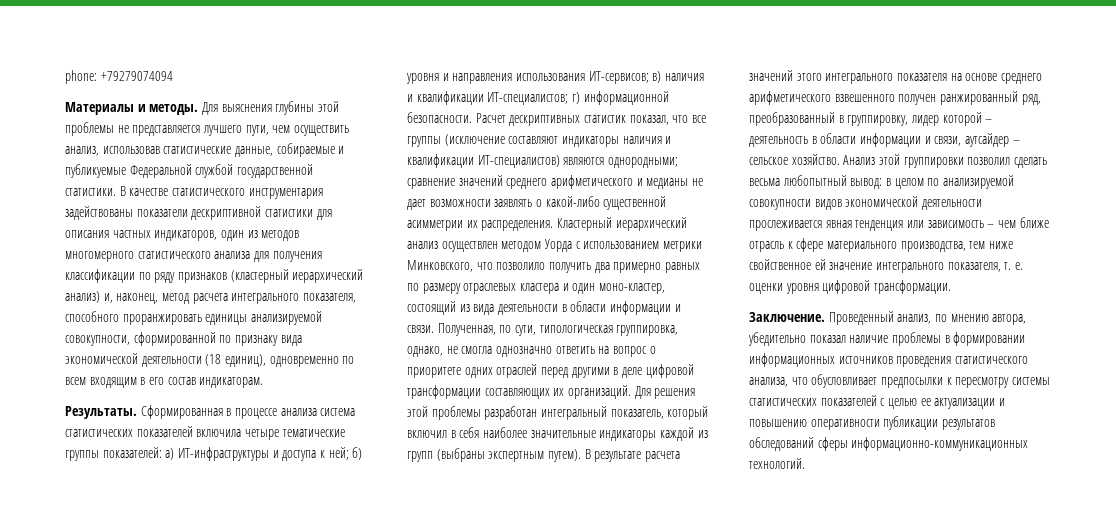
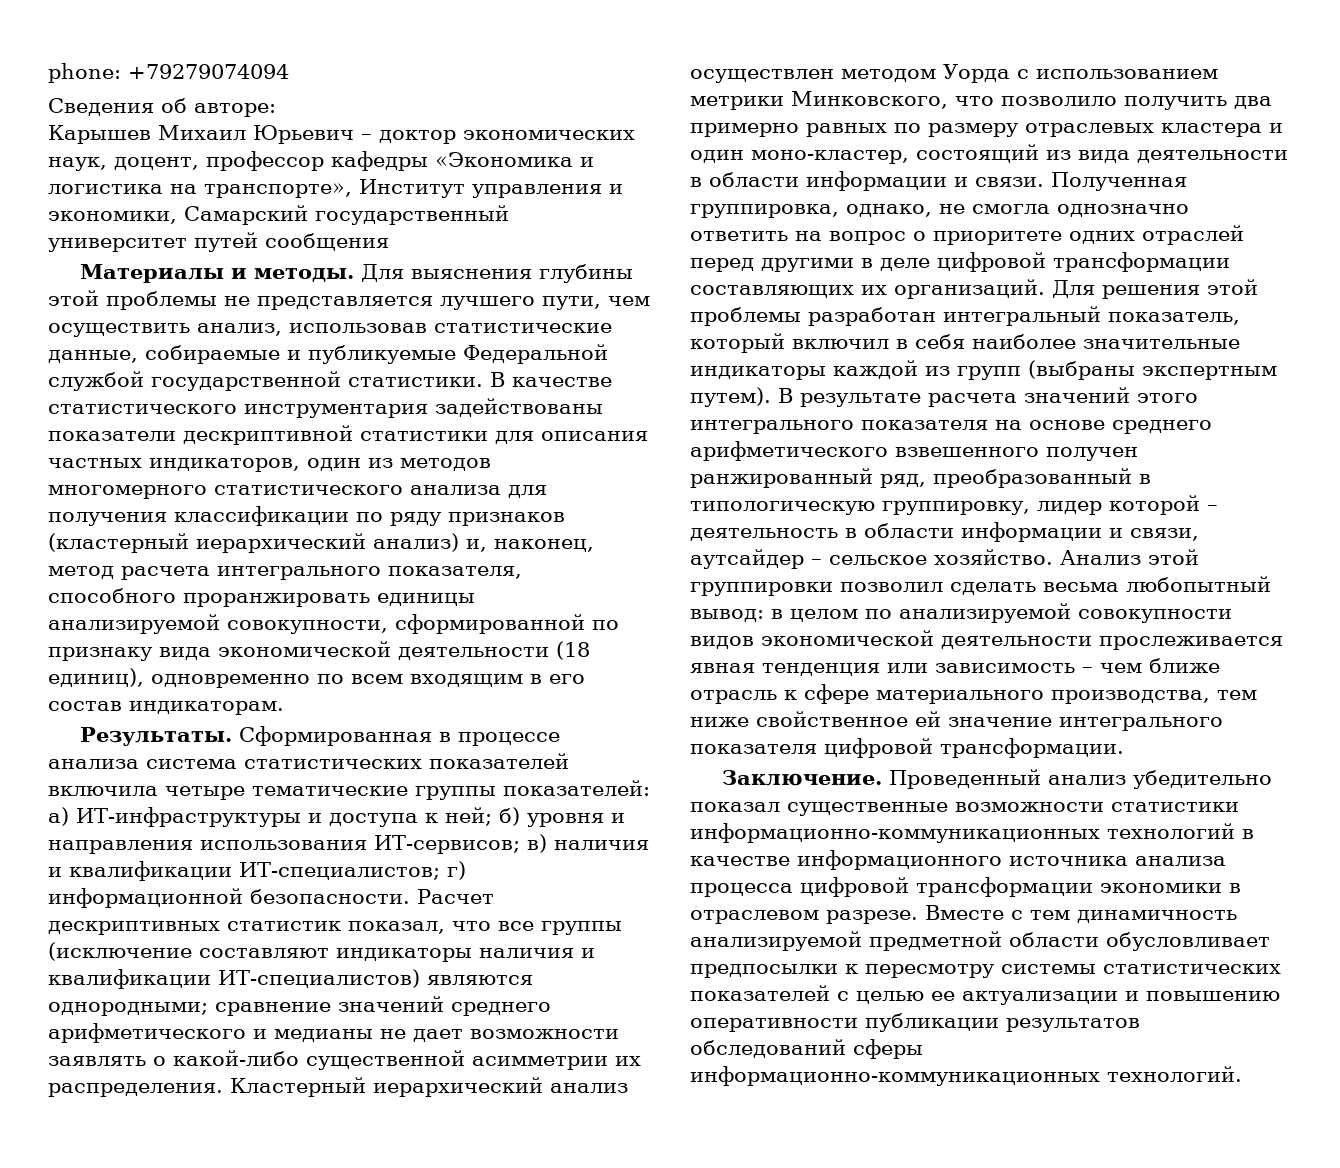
(173, 76) none -> [48,98,276,117] [48,125,635,144] [48,151,594,171] [48,179,623,198] [48,205,509,225] [48,232,389,252] // Сведения об авторе: // Карышев Михаил Юрьевич – доктор экономических наук, доцент, профессор кафедры «Экономика и логистика на транспорте», Институт управления и экономики, Самарский государственный университет путей сообщения
[437,323,613,336] Полученная, по сути, типологическая -> [1051,172,1187,191] Полученная
(844, 119) none -> [690,501,875,515] типологическую
[947,262,1023,272] [749,283,819,294] показателя, т. е. оценки уровня -> [690,744,817,754] показателя
[897,314,1027,325] [748,332,1026,346] [749,353,1028,367] [749,377,808,387] анализ, по мнению автора, убедительно показал наличие проблемы в формировании информационных источников проведения статистического анализа, что -> [1047,770,1272,789] [690,802,1239,816] [690,823,1254,843] [690,850,1226,870] [690,877,1241,897] [690,905,1237,924] [690,931,1099,951] анализ убедительно показал существенные возможности статистики информационно-коммуникационных технологий в качестве информационного источника анализа процесса цифровой трансформации экономики в отраслевом разрезе. Вместе с тем динамичность анализируемой предметной области

